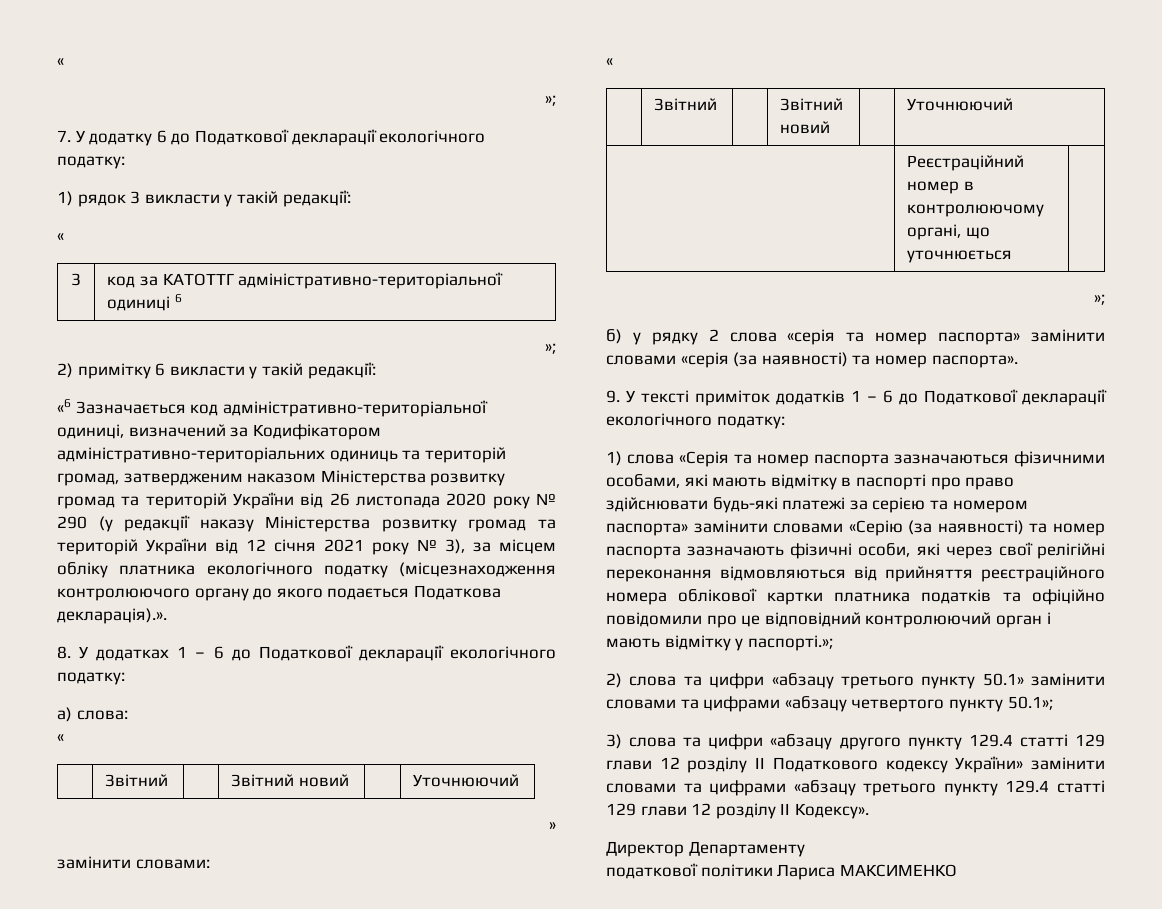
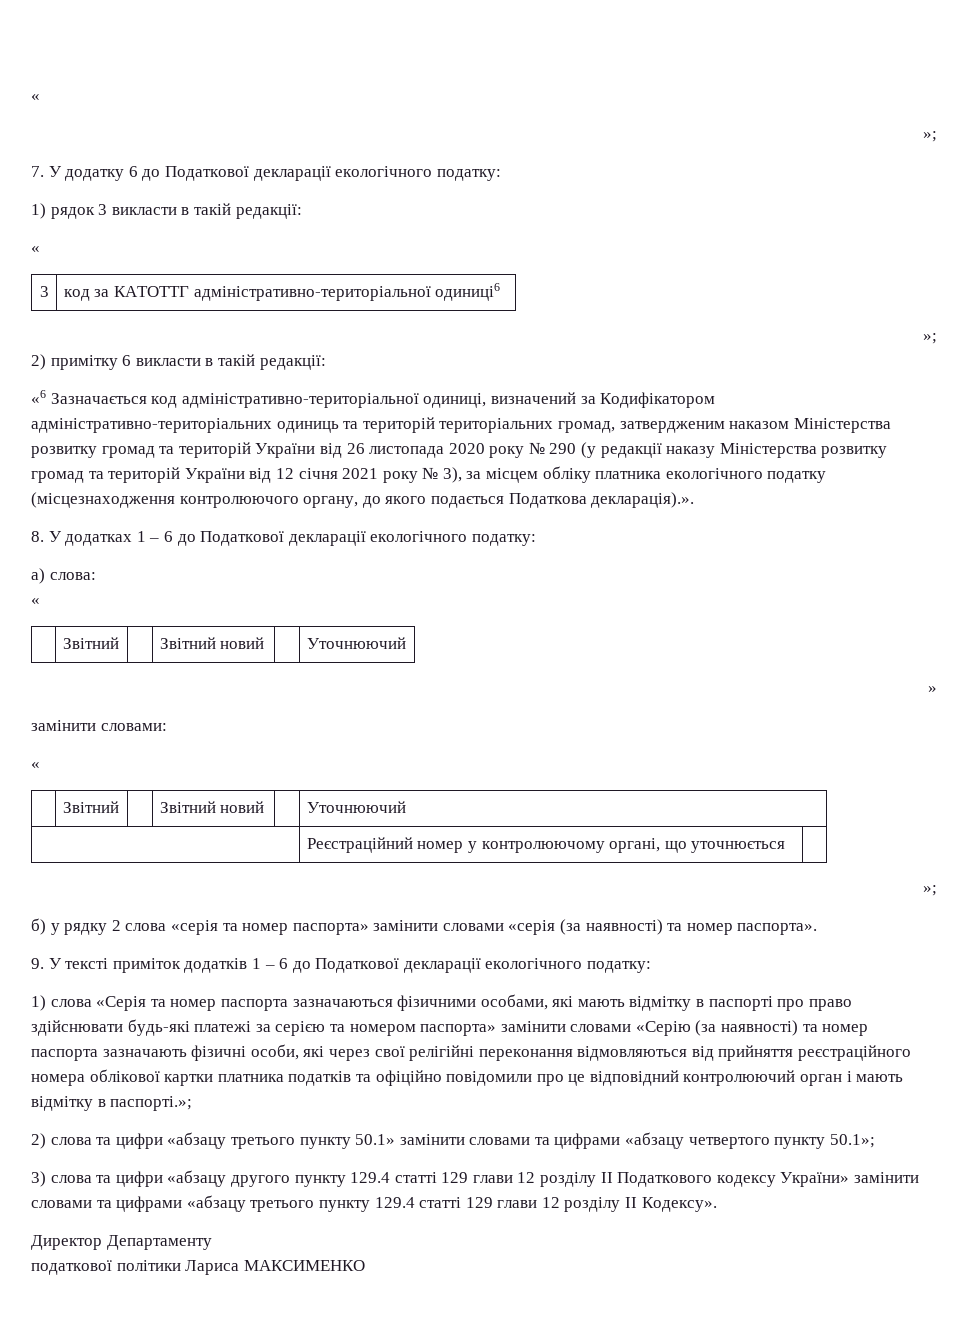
[224,194,233,207] у -> [181,207,190,215] в
[107,294,182,311] одиниці 6 -> [435,283,501,301] одиниці6
[249,366,258,379] у -> [205,358,214,366] в
(506, 455) none -> [439,418,554,433] територіальних
[194,588,249,601] органу -> [303,496,359,508] органу,
[963,181,974,190] в -> [468,841,478,853] у
[735,638,744,651] у -> [97,1099,106,1107] в

